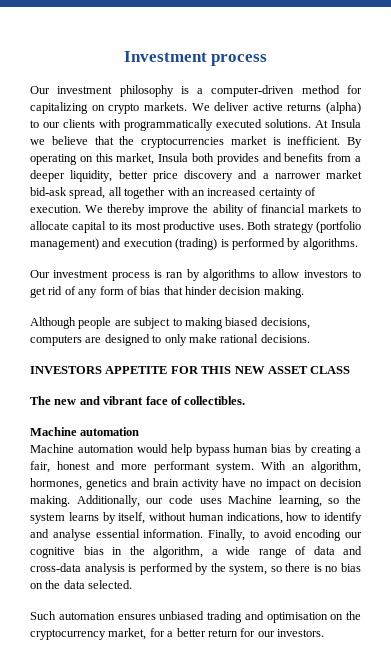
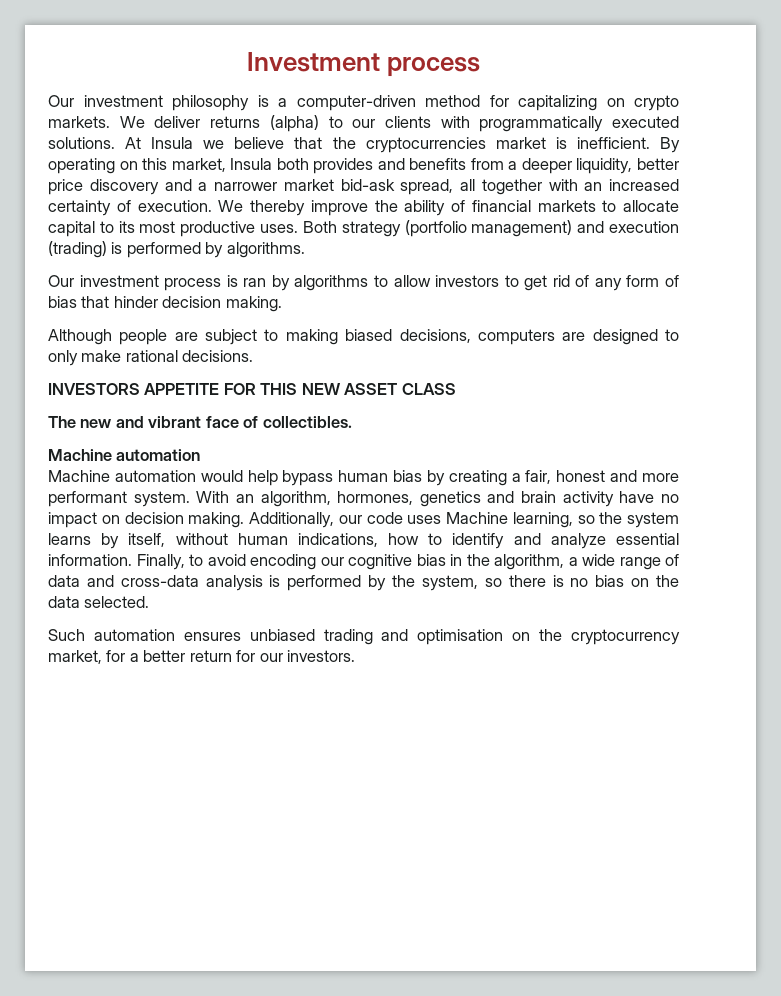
[252,103,283,111] active -> (201, 122) none
[52,529,91,541] analyse -> [550,533,606,549] analyze

